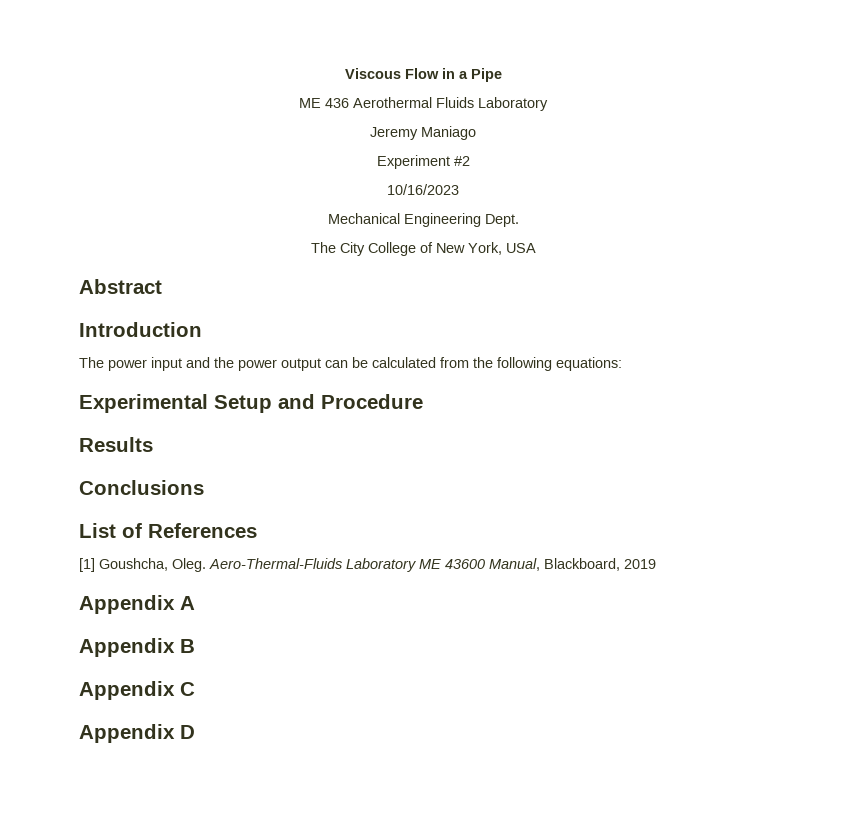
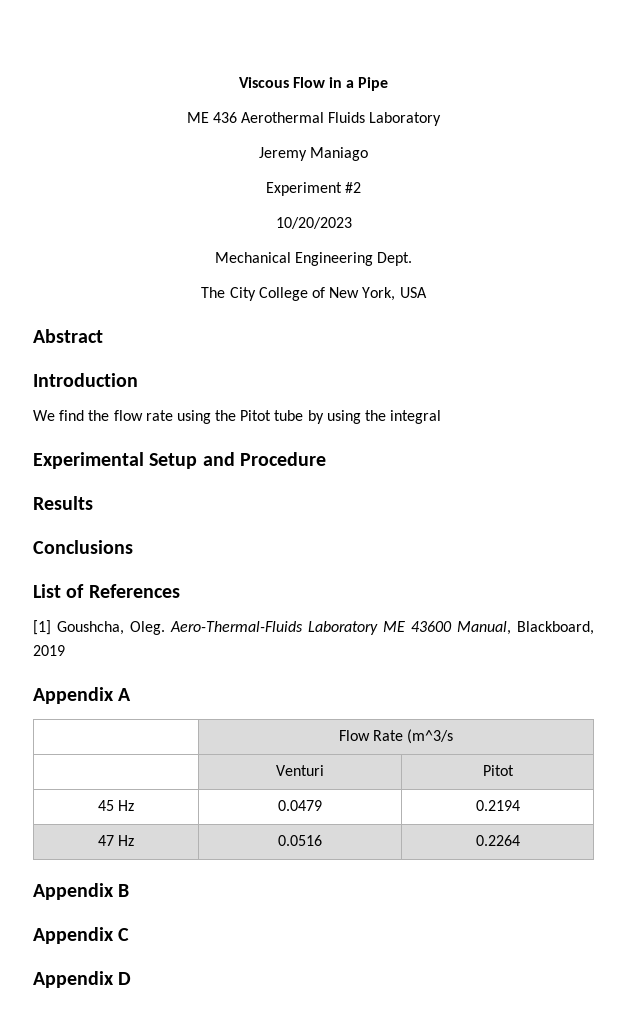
[387,184,459,195] 10/16/2023 -> [275,217,352,229] 10/20/2023
[79,357,622,371] The power input and the power output can be calculated from the following equations: -> [33,410,442,424] We find the flow rate using the Pitot tube by using the integral
(195, 603) none -> [338,729,454,744] [276,765,324,776] [482,765,514,776] [97,800,135,811] [278,800,322,811] [475,800,520,811] [97,835,135,846] [278,835,322,846] [475,835,520,846] // | Flow Rate (m^3/s // | Venturi | Pitot // 45 Hz | 0.0479 | 0.2194 // 47 Hz | 0.0516 | 0.2264

